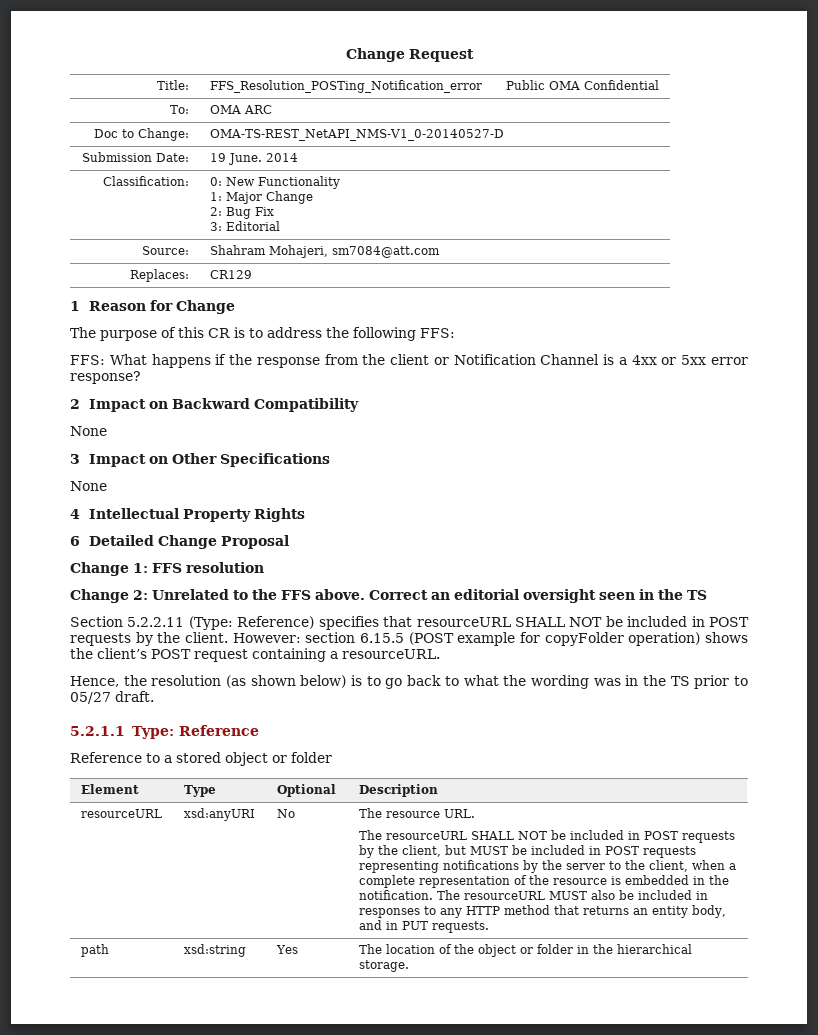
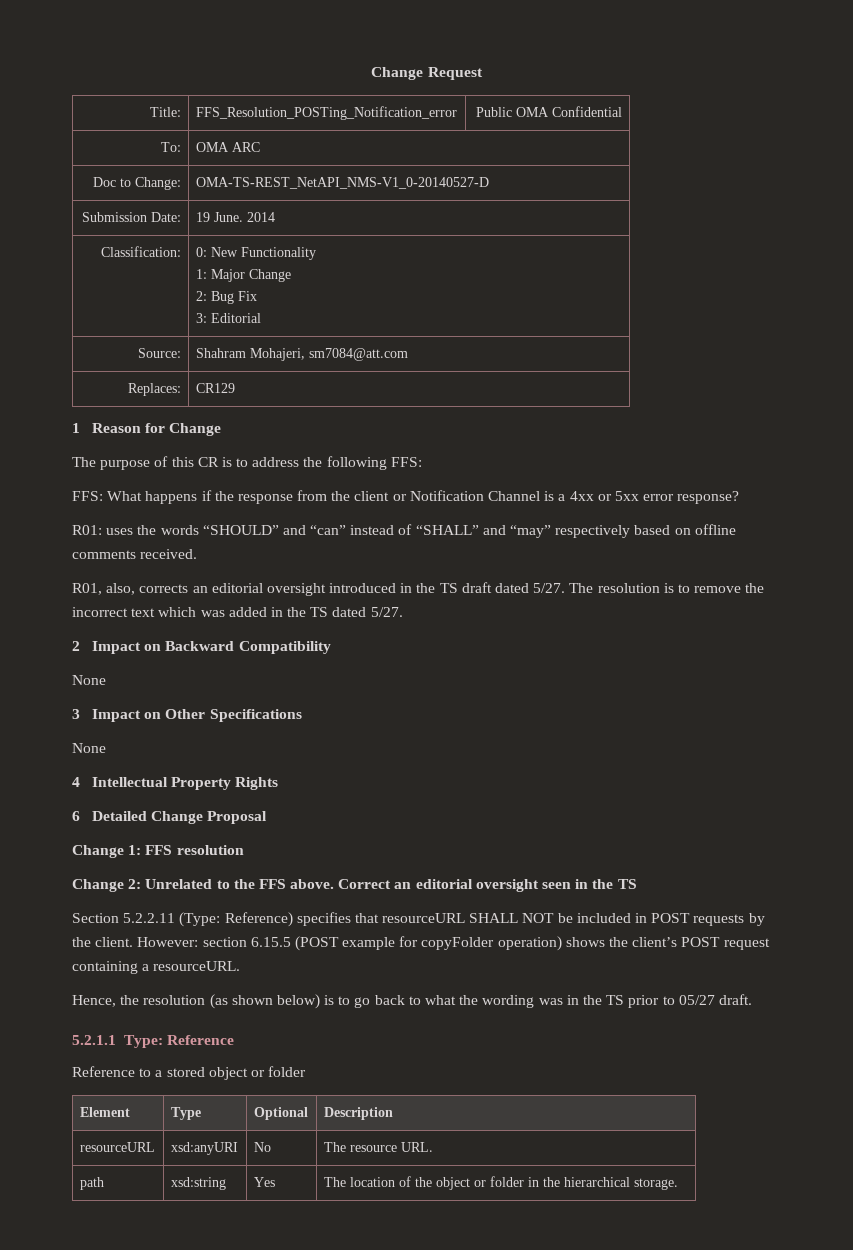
(141, 377) none -> [72,524,736,538] [72,549,198,559] [72,582,765,596] [72,607,403,617] // R01: uses the words “SHOULD” and “can” instead of “SHALL” and “may” respectively based on offline comments received. // R01, also, corrects an editorial oversight introduced in the TS draft dated 5/27. The resolution is to remove the incorrect text which was added in the TS dated 5/27.
[358,830,735,843] [358,845,696,858] [358,860,736,873] [358,875,729,888] [358,890,708,900] [358,905,726,918] [358,920,489,933] // The resourceURL SHALL NOT be included in POST requests by the client, but MUST be included in POST requests representing notifications by the server to the client, when a complete representation of the resource is embedded in the notification. The resourceURL MUST also be included in responses to any HTTP method that returns an entity body, and in PUT requests. -> (433, 1147) none

